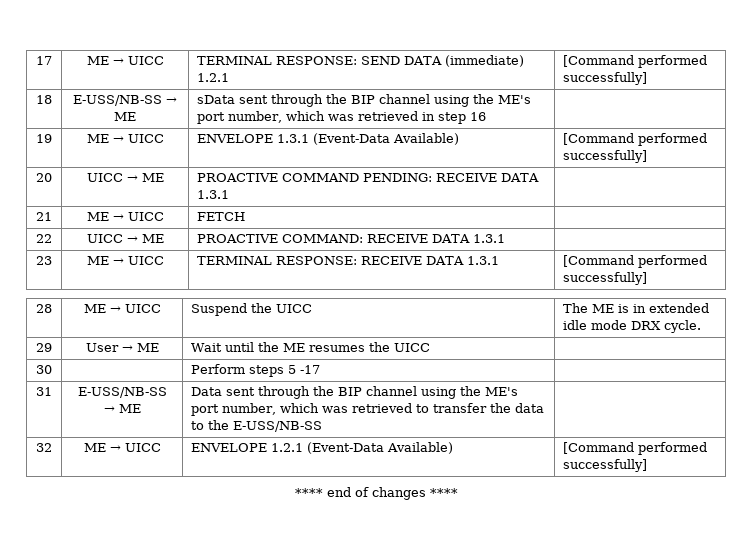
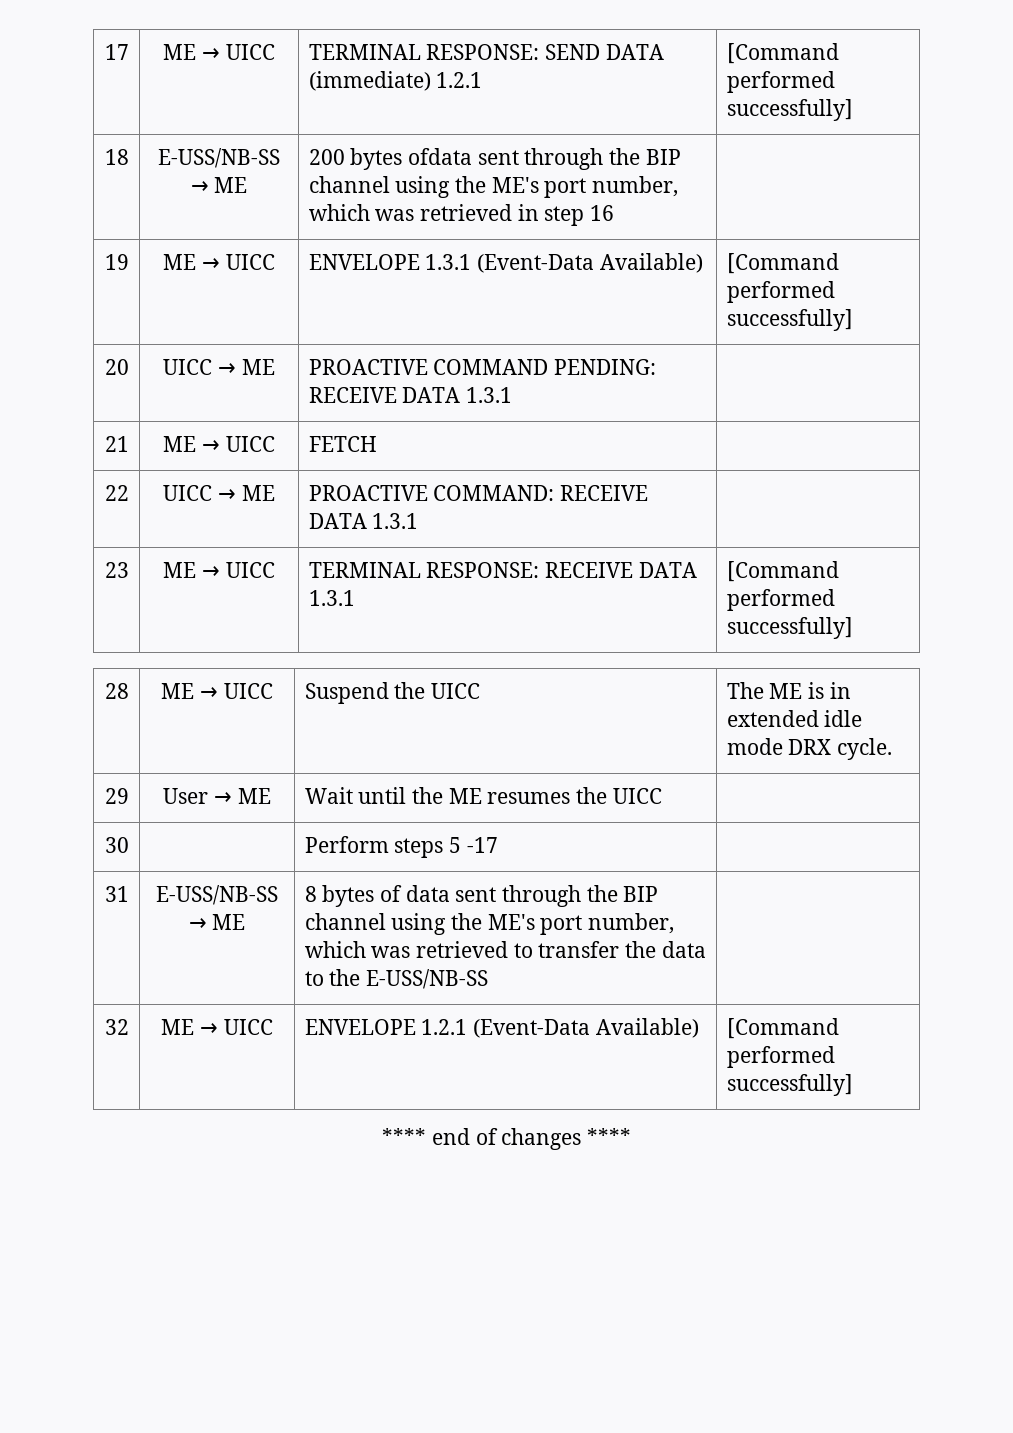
[197,95,236,104] sData -> [308,148,473,170] 200 bytes ofdata
[191,387,223,396] Data -> [304,885,450,907] 8 bytes of data

